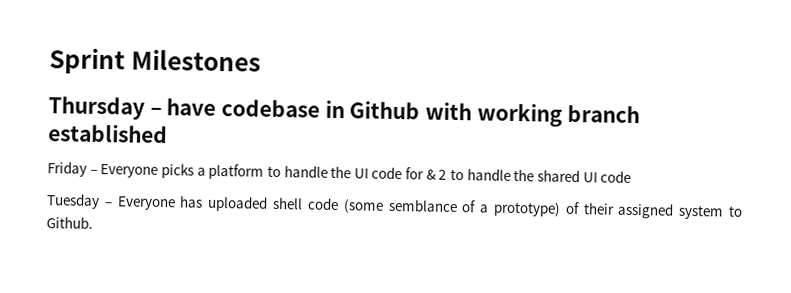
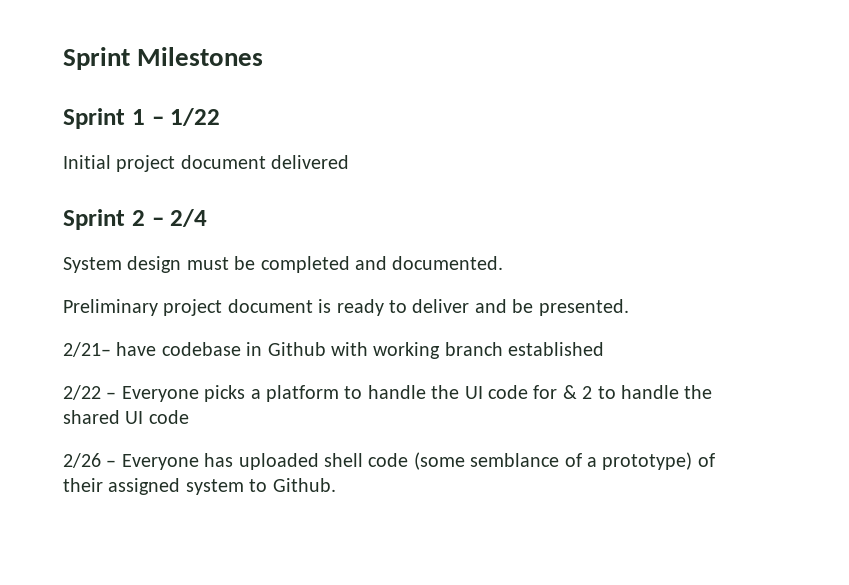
[48,96,162,120] Thursday – -> [63,108,221,129] [63,155,350,172] [63,209,208,230] [63,256,504,273] [63,299,629,316] [63,342,111,357] Sprint 1 – 1/22 // Initial project document delivered // Sprint 2 – 2/4 // System design must be completed and documented. // Preliminary project document is ready to deliver and be presented. // 2/21–
[47,161,87,177] Friday -> [63,385,101,400] 2/22
[46,193,100,209] Tuesday -> [63,453,101,468] 2/26

